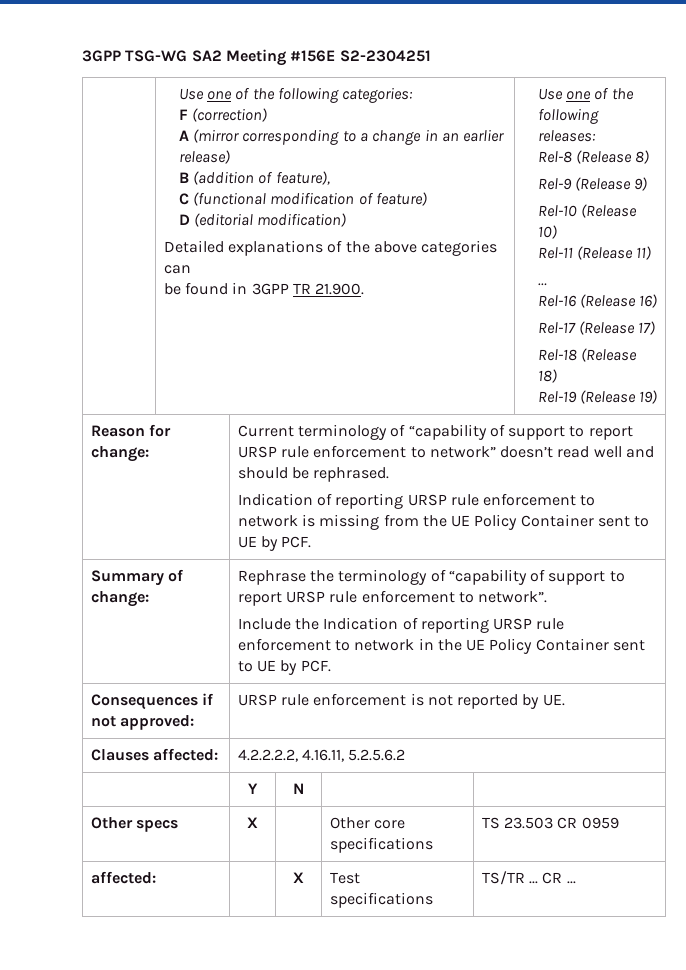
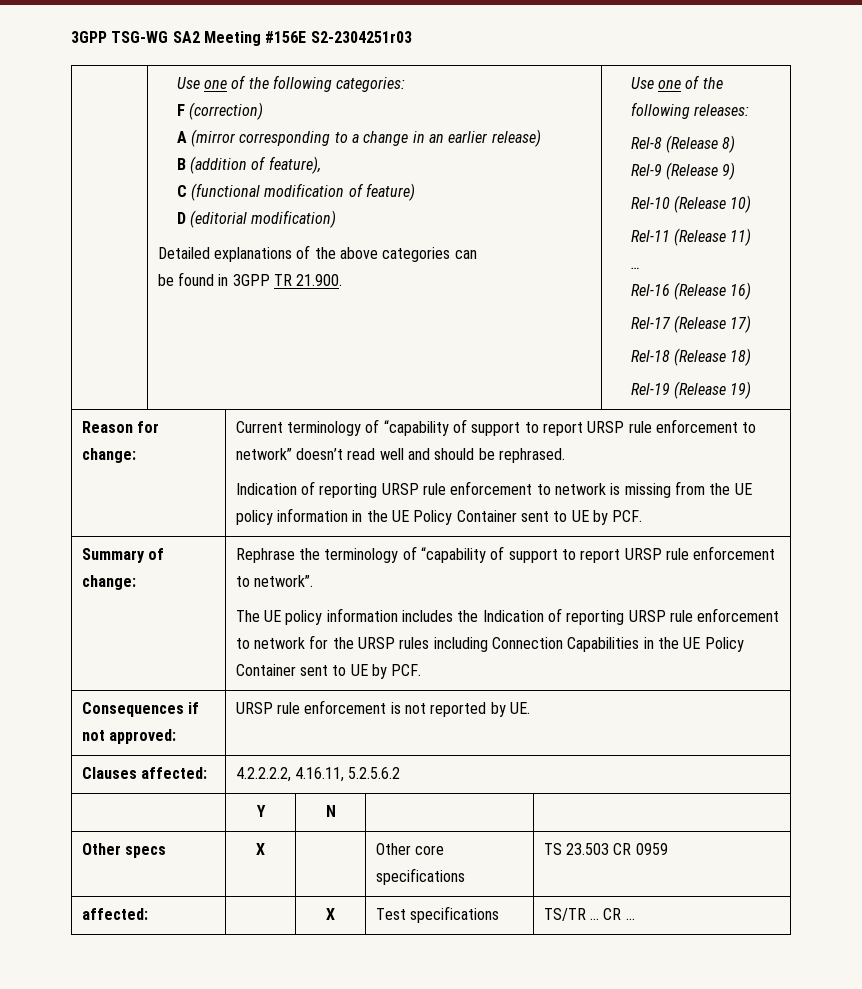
[339,50,431,62] S2-2304251 -> [310,31,412,43] S2-2304251r03
(471, 521) none -> [235,508,410,525] policy information in the UE
[237,618,291,630] Include -> [235,608,454,625] The UE policy information includes
(415, 645) none -> [309,635,640,652] for the URSP rules including Connection Capabilities

